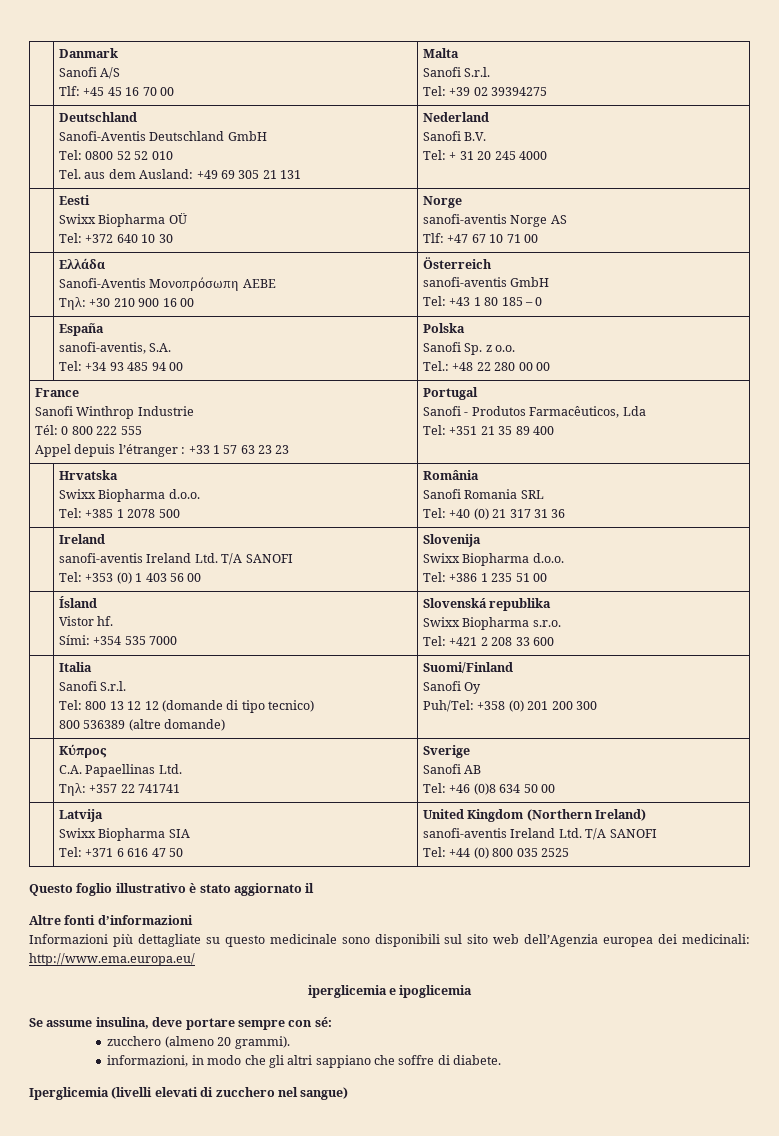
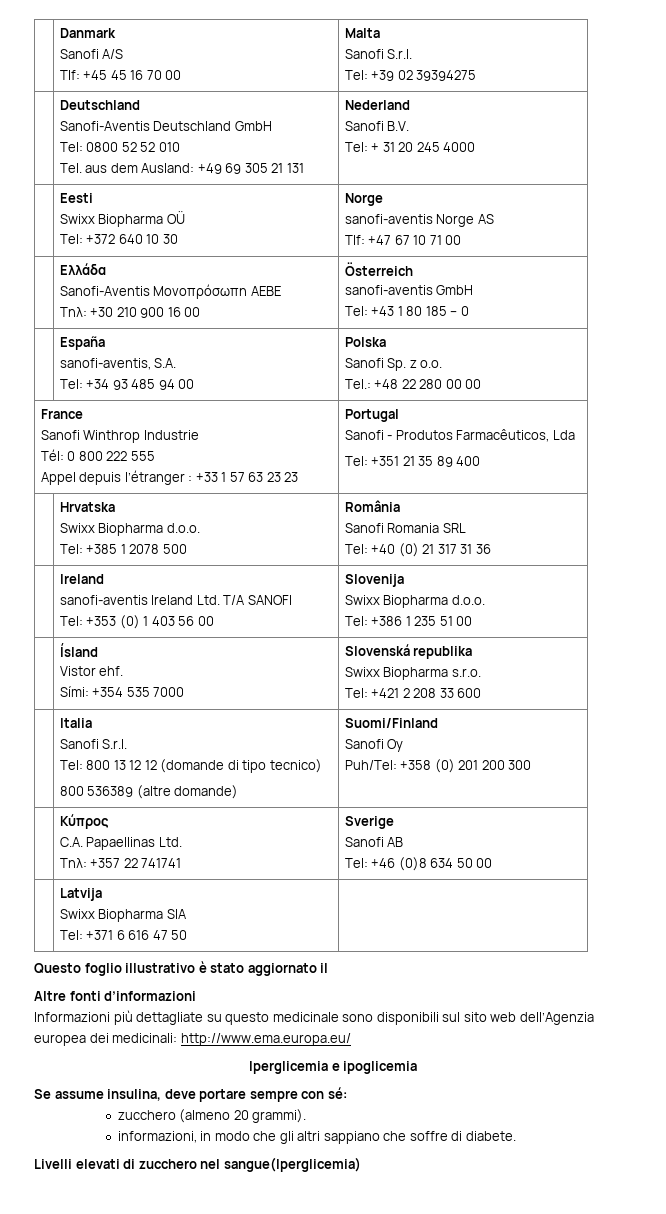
[97,616,114,626] hf. -> [99,666,124,676] ehf.
[423,809,647,822] [423,828,657,840] [423,847,569,859] United Kingdom (Northern Ireland) // sanofi-aventis Ireland Ltd. T/A SANOFI // Tel: +44 (0) 800 035 2525 -> (188, 935) none
[307,985,387,998] iperglicemia -> [248,1061,328,1074] Iperglicemia
[29,1087,153,1100] Iperglicemia (livelli -> [34,1159,72,1169] Livelli
[300,1087,349,1100] sangue) -> [223,1157,361,1172] sangue(Iperglicemia)

